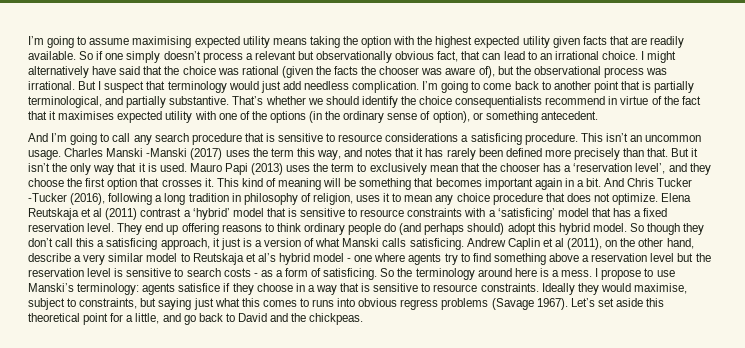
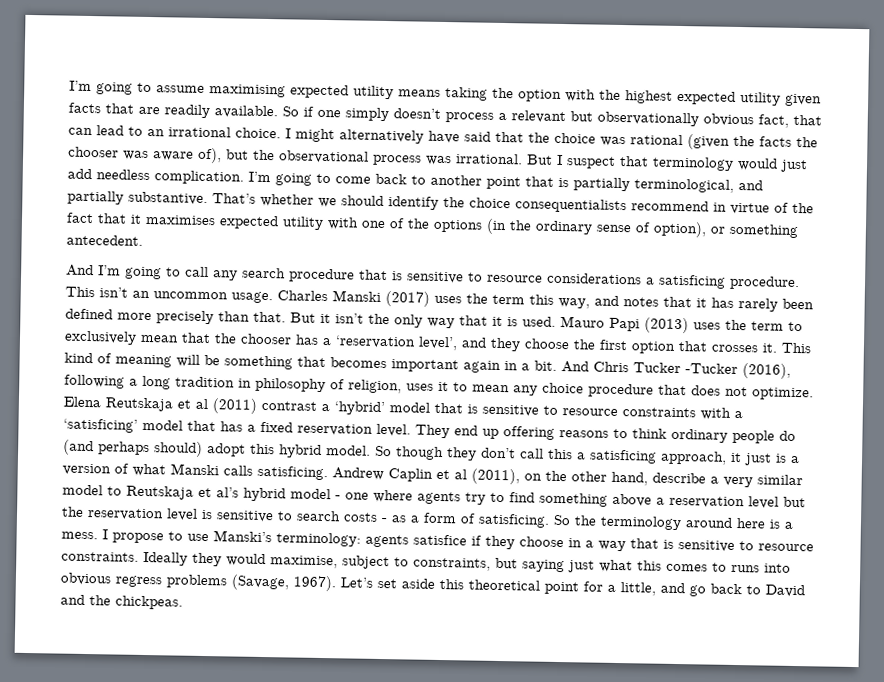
[146,148,188,157] -Manski -> (381, 296) none
[491,298,534,310] (Savage -> [231,574,290,591] (Savage,

